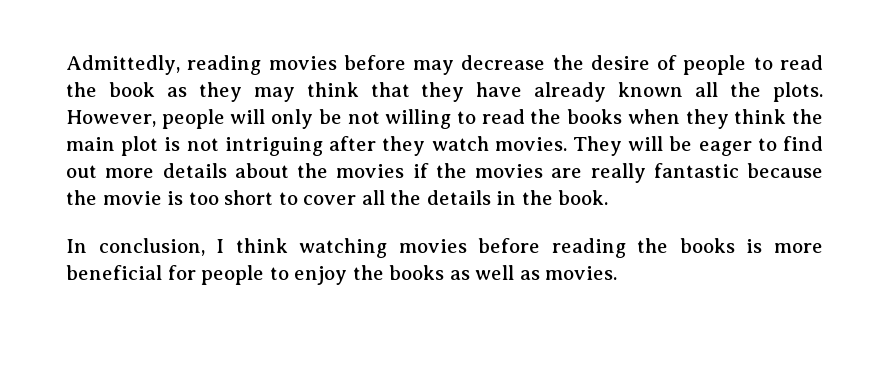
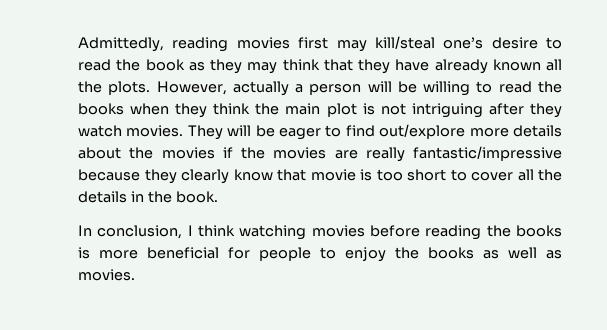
[343,55,747,75] before may decrease the desire of people -> [298,36,538,52] first may kill/steal one’s desire
[161,109,380,129] people will only be not -> [232,81,417,96] actually a person will be
[66,165,97,178] out -> [379,124,466,139] out/explore
[653,163,823,178] [66,190,97,205] fantastic because the -> [413,146,562,161] [78,169,306,184] fantastic/impressive because they clearly know that

